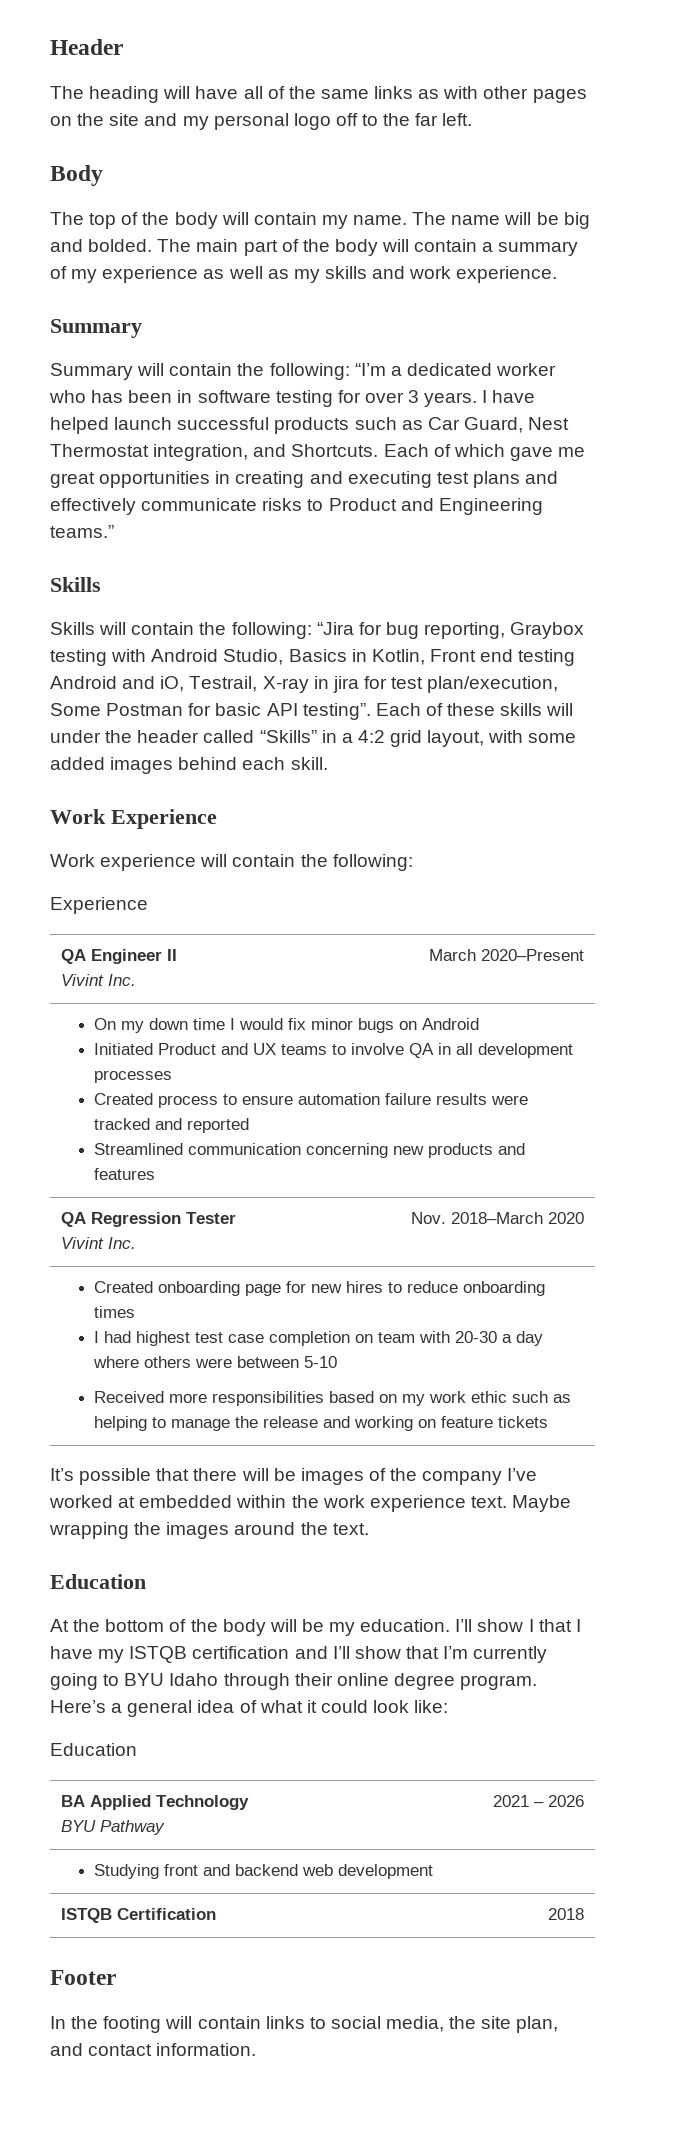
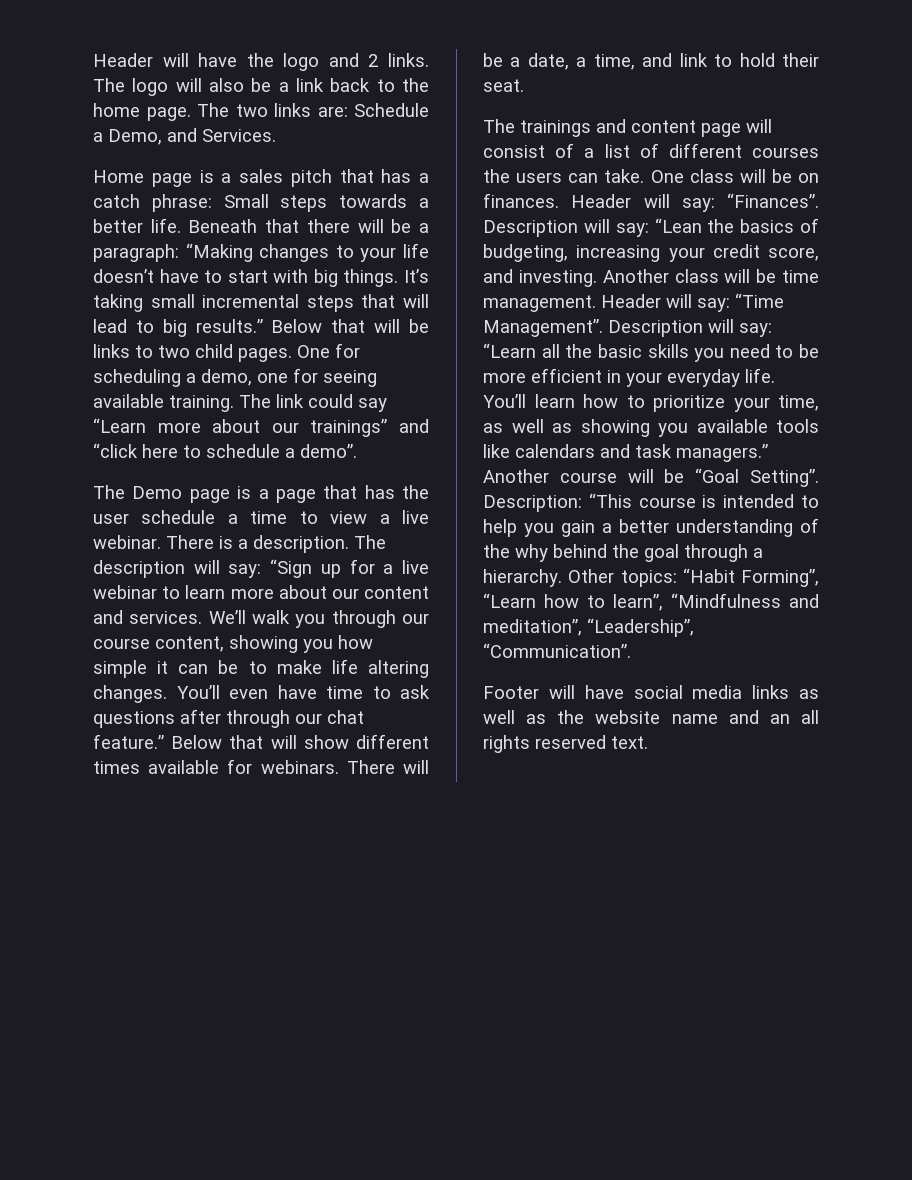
[50,39,123,55] [50,86,587,103] [50,113,473,130] [50,165,103,186] [50,212,590,229] [50,239,579,256] [50,266,558,283] [50,319,142,338] [50,363,557,380] [49,390,536,407] [50,417,570,434] [50,444,586,461] [50,471,559,488] [50,498,543,515] [50,525,114,538] [50,577,101,592] [50,622,585,639] [50,649,576,666] [50,676,559,693] [50,703,574,720] [50,730,577,747] [50,757,328,774] [50,809,217,829] [50,854,413,871] [50,897,148,914] [61,949,178,964] [61,974,137,986] [428,949,584,961] [93,1018,479,1033] [93,1043,573,1058] [93,1070,172,1083] [93,1093,528,1108] [93,1118,249,1133] [93,1143,525,1158] [93,1168,155,1180] [61,1212,237,1227] [61,1237,137,1249] [410,1212,584,1224] [93,1281,545,1296] [93,1306,135,1318] [93,1331,543,1346] [92,1356,337,1368] [93,1391,571,1406] [93,1416,548,1431] [50,1468,538,1485] [49,1495,572,1512] [49,1522,369,1539] [50,1574,146,1589] [50,1619,581,1636] [50,1646,548,1663] [50,1673,538,1690] [50,1700,449,1717] [50,1743,137,1756] [61,1795,250,1810] [61,1820,166,1835] [492,1795,584,1807] [93,1864,433,1879] [61,1908,217,1923] [547,1908,584,1920] [50,1970,116,1985] [50,2016,559,2033] [50,2043,257,2056] Header // The heading will have all of the same links as with other pages on the site and my personal logo off to the far left. // Body // The top of the body will contain my name. The name will be big and bolded. The main part of the body will contain a summary of my experience as well as my skills and work experience. // Summary // Summary will contain the following: “I’m a dedicated worker who has been in software testing for over 3 years. I have helped launch successful products such as Car Guard, Nest Thermostat integration, and Shortcuts. Each of which gave me great opportunities in creating and executing test plans and effectively communicate risks to Product and Engineering teams.” // Skills // Skills will contain the following: “Jira for bug reporting, Graybox testing with Android Studio, Basics in Kotlin, Front end testing Android and iO, Testrail, X-ray in jira for test plan/execution, Some Postman for basic API testing”. Each of these skills will under the header called “Skills” in a 4:2 grid layout, with some added images behind each skill. // Work Experience // Work experience will contain the following: // Experience // QA Engineer II // Vivint Inc. | March 2020–Present // On my down time I would fix minor bugs on Android // Initiated Product and UX teams to involve QA in all development processes // Created process to ensure automation failure results were tracked and reported // Streamlined communication concerning new products and features // QA Regression Tester // Vivint Inc. | Nov. 2018–March 2020 // Created onboarding page for new hires to reduce onboarding times // I had highest test case completion on team with 20-30 a day where others were between 5-10 // Received more responsibilities based on my work ethic such as helping to manage the release and working on feature tickets // It’s possible that there will be images of the company I’ve worked at embedded within the work experience text. Maybe wrapping the images around the text. // Education // At the bottom of the body will be my education. I’ll show I that I have my ISTQB certification and I’ll show that I’m currently going to BYU Idaho through their online degree program. Here’s a general idea of what it could look like: // Education // BA Applied Technology // BYU Pathway | 2021 – 2026 // Studying front and backend web development // ISTQB Certification | 2018 // Footer // In the footing will contain links to social media, the site plan, and contact information. -> [93,53,429,71] [93,78,429,96] [93,103,429,121] [93,128,276,145] [93,169,429,187] [93,194,430,212] [93,218,430,233] [93,243,429,262] [93,269,429,287] [93,294,429,312] [93,319,429,337] [93,343,360,362] [93,368,377,387] [93,394,387,412] [93,418,429,437] [93,443,357,458] [93,485,429,503] [93,510,429,524] [93,535,386,553] [93,559,430,578] [93,585,429,599] [93,610,430,628] [93,635,373,653] [93,659,429,678] [93,685,430,703] [93,709,364,728] [93,734,429,749] [93,759,429,774] [483,53,819,70] [483,79,524,92] [483,119,772,137] [483,143,819,158] [483,169,819,183] [483,193,819,212] [483,218,819,237] [483,244,819,262] [483,269,819,287] [483,293,784,312] [483,319,772,337] [483,343,819,362] [483,368,775,387] [483,394,819,412] [483,419,819,437] [483,444,768,462] [483,468,819,487] [483,493,819,512] [483,518,819,537] [483,544,763,562] [483,568,819,587] [483,593,819,611] [483,618,694,637] [483,643,631,658] [483,685,819,699] [483,710,819,724] [483,735,648,753] Header will have the logo and 2 links. The logo will also be a link back to the home page. The two links are: Schedule a Demo, and Services. // Home page is a sales pitch that has a catch phrase: Small steps towards a better life. Beneath that there will be a paragraph: “Making changes to your life doesn’t have to start with big things. It’s taking small incremental steps that will lead to big results.” Below that will be links to two child pages. One for scheduling a demo, one for seeing available training. The link could say “Learn more about our trainings” and “click here to schedule a demo”. // The Demo page is a page that has the user schedule a time to view a live webinar. There is a description. The description will say: “Sign up for a live webinar to learn more about our content and services. We’ll walk you through our course content, showing you how simple it can be to make life altering changes. You’ll even have time to ask questions after through our chat feature.” Below that will show different times available for webinars. There will be a date, a time, and link to hold their seat. // The trainings and content page will consist of a list of different courses the users can take. One class will be on finances. Header will say: “Finances”. Description will say: “Lean the basics of budgeting, increasing your credit score, and investing. Another class will be time management. Header will say: “Time Management”. Description will say: “Learn all the basic skills you need to be more efficient in your everyday life. You’ll learn how to prioritize your time, as well as showing you available tools like calendars and task managers.” Another course will be “Goal Setting”. Description: “This course is intended to help you gain a better understanding of the why behind the goal through a hierarchy. Other topics: “Habit Forming”, “Learn how to learn”, “Mindfulness and meditation”, “Leadership”, “Communication”. // Footer will have social media links as well as the website name and an all rights reserved text.

